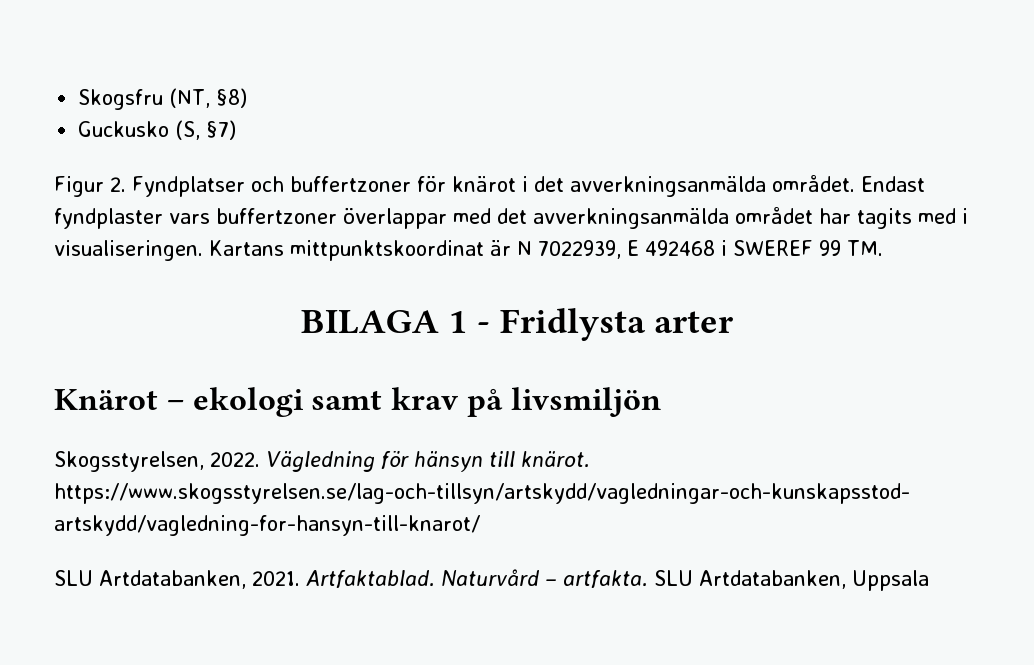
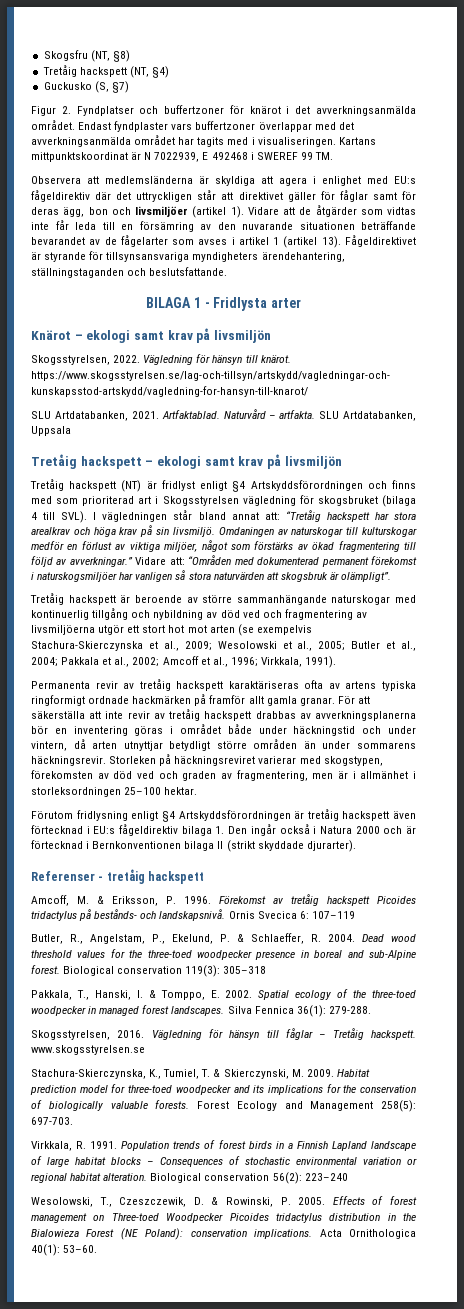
(248, 98) none -> [42,65,169,78] // Tretåig hackspett (NT, §4)
(883, 248) none -> [31,176,416,186] [31,190,416,202] [31,205,416,218] [31,220,416,232] [31,235,416,248] [31,251,345,262] [31,267,228,278] // Observera att medlemsländerna är skyldiga att agera i enlighet med EU:s fågeldirektiv där det uttryckligen står att direktivet gäller för fåglar samt för deras ägg, bon och livsmiljöer (artikel 1). Vidare att de åtgärder som vidtas inte får leda till en försämring av den nuvarande situationen beträffande bevarandet av de fågelarter som avses i artikel 1 (artikel 13). Fågeldirektivet är styrande för tillsynsansvariga myndigheters ärendehantering, ställningstaganden och beslutsfattande.
(929, 580) none -> [31,454,342,469] [30,479,417,492] [31,495,416,507] [31,510,416,523] [31,525,417,537] [31,540,416,552] [31,555,417,567] [31,570,392,582] [30,593,416,605] [31,608,367,620] [31,624,312,636] [31,641,416,651] [31,656,337,668] [31,679,416,691] [31,694,370,706] [31,709,417,721] [31,724,417,736] [31,739,416,751] [31,754,383,766] [31,770,417,781] [31,787,198,797] [31,809,416,822] [31,824,416,836] [31,840,356,852] [31,869,205,884] [31,894,416,906] [31,909,355,921] [31,933,416,944] [31,949,416,960] [31,965,267,977] [31,989,416,1000] [31,1005,371,1017] [31,1028,416,1040] [31,1045,145,1055] [31,1069,370,1079] [30,1084,416,1095] [31,1100,416,1112] [31,1117,73,1125] [31,1140,416,1151] [31,1156,418,1167] [31,1172,348,1184] [31,1196,418,1207] [31,1213,416,1223] [31,1228,416,1240] [31,1244,98,1256] // Tretåig hackspett – ekologi samt krav på livsmiljön // Tretåig hackspett (NT) är fridlyst enligt §4 Artskyddsförordningen och finns med som prioriterad art i Skogsstyrelsen vägledning för skogsbruket (bilaga 4 till SVL). I vägledningen står bland annat att: “Tretåig hackspett har stora arealkrav och höga krav på sin livsmiljö. Omdaningen av naturskogar till kulturskogar medför en förlust av viktiga miljöer, något som förstärks av ökad fragmentering till följd av avverkningar.” Vidare att: “Områden med dokumenterad permanent förekomst i naturskogsmiljöer har vanligen så stora naturvärden att skogsbruk är olämpligt”. // Tretåig hackspett är beroende av större sammanhängande naturskogar med kontinuerlig tillgång och nybildning av död ved och fragmentering av livsmiljöerna utgör ett stort hot mot arten (se exempelvis Stachura-Skierczynska et al., 2009; Wesolowski et al., 2005; Butler et al., 2004; Pakkala et al., 2002; Amcoff et al., 1996; Virkkala, 1991). // Permanenta revir av tretåig hackspett karaktäriseras ofta av artens typiska ringformigt ordnade hackmärken på framför allt gamla granar. För att säkerställa att inte revir av tretåig hackspett drabbas av avverkningsplanerna bör en inventering göras i området både under häckningstid och under vintern, då arten utnyttjar betydligt större områden än under sommarens häckningsrevir. Storleken på häckningsreviret varierar med skogstypen, förekomsten av död ved och graden av fragmentering, men är i allmänhet i storleksordningen 25–100 hektar. // Förutom fridlysning enligt §4 Artskyddsförordningen är tretåig hackspett även förtecknad i EU:s fågeldirektiv bilaga 1. Den ingår också i Natura 2000 och är förtecknad i Bernkonventionen bilaga II (strikt skyddade djurarter). // Referenser - tretåig hackspett // Amcoff, M. & Eriksson, P. 1996. Förekomst av tretåig hackspett Picoides tridactylus på bestånds- och landskapsnivå. Ornis Svecica 6: 107–119 // Butler, R., Angelstam, P., Ekelund, P. & Schlaeffer, R. 2004. Dead wood threshold values for the three-toed woodpecker presence in boreal and sub-Alpine forest. Biological conservation 119(3): 305–318 // Pakkala, T., Hanski, I. & Tomppo, E. 2002. Spatial ecology of the three-toed woodpecker in managed forest landscapes. Silva Fennica 36(1): 279-288. // Skogsstyrelsen, 2016. Vägledning för hänsyn till fåglar – Tretåig hackspett. www.skogsstyrelsen.se // Stachura-Skierczynska, K., Tumiel, T. & Skierczynski, M. 2009. Habitat prediction model for three-toed woodpecker and its implications for the conservation of biologically valuable forests. Forest Ecology and Management 258(5): 697-703. // Virkkala, R. 1991. Population trends of forest birds in a Finnish Lapland landscape of large habitat blocks – Consequences of stochastic environmental variation or regional habitat alteration. Biological conservation 56(2): 223–240 // Wesolowski, T., Czeszczewik, D. & Rowinski, P. 2005. Effects of forest management on Three-toed Woodpecker Picoides tridactylus distribution in the Bialowieza Forest (NE Poland): conservation implications. Acta Ornithologica 40(1): 53–60.

